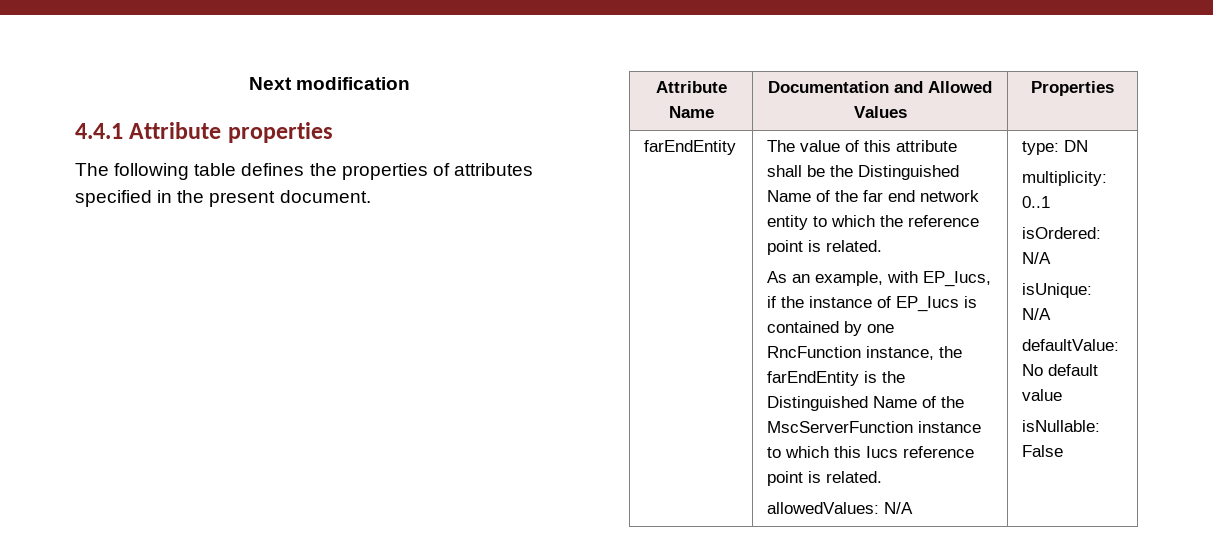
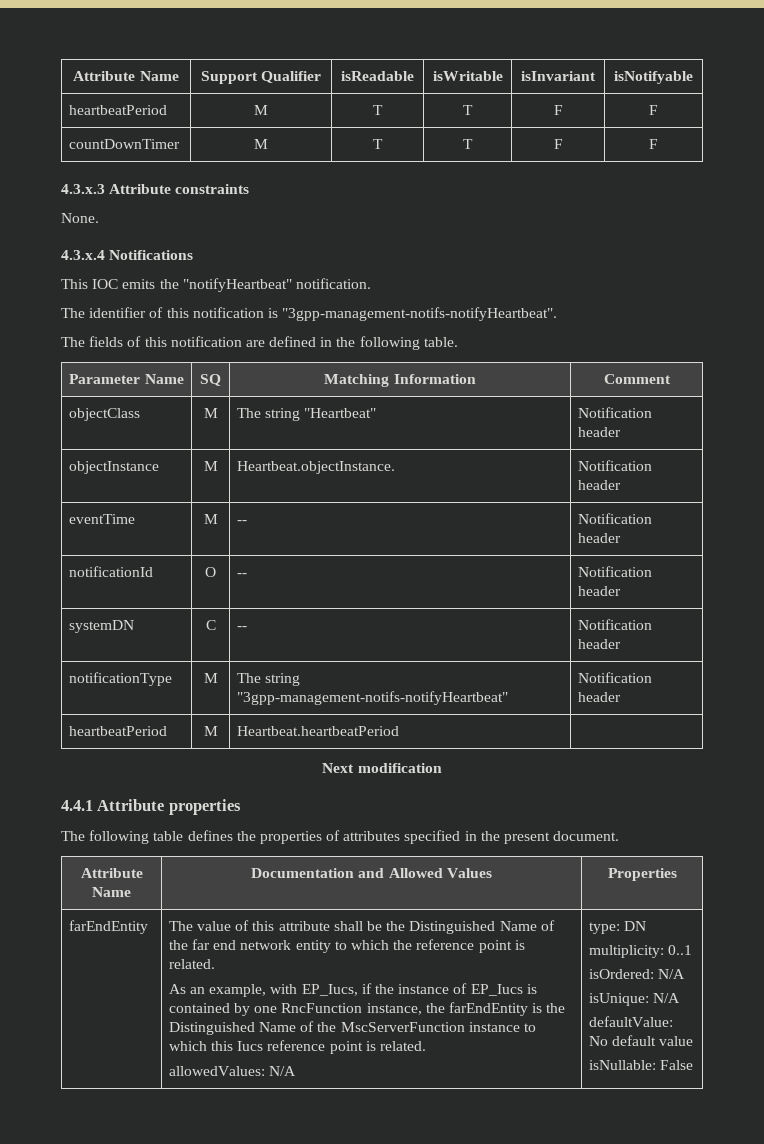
(248, 83) none -> [73,71,179,81] [200,71,322,84] [341,71,414,81] [432,71,503,81] [521,71,596,81] [614,71,693,84] [68,105,167,115] [254,105,268,115] [373,105,383,115] [463,105,473,115] [553,105,563,115] [649,105,658,115] [68,139,180,149] [254,139,268,149] [373,139,383,149] [463,139,473,149] [553,139,563,149] [649,139,658,149] [61,184,250,194] [61,213,99,223] [61,250,194,260] [61,278,371,292] [61,307,558,321] [61,336,458,350] [69,374,184,384] [200,374,221,386] [324,374,476,387] [603,374,671,384] [68,408,140,421] [203,408,218,418] [236,408,377,421] [577,407,652,418] [577,427,621,437] [68,461,159,474] [203,461,218,471] [236,461,395,474] [577,460,652,471] [577,480,621,490] [68,514,135,524] [203,514,218,524] [236,520,247,524] [577,513,652,524] [577,533,621,543] [68,566,153,577] [205,567,216,577] [236,573,247,577] [577,566,652,577] [577,586,621,596] [68,620,134,633] [205,620,216,630] [236,626,247,630] [577,619,652,630] [577,639,621,649] [68,672,172,686] [203,673,218,683] [236,673,301,686] [236,691,508,705] [577,672,652,683] [577,692,621,702] [68,726,167,736] [203,726,218,736] [236,726,399,736] Attribute Name | Support Qualifier | isReadable | isWritable | isInvariant | isNotifyable // heartbeatPeriod | M | T | T | F | F // countDownTimer | M | T | T | F | F // 4.3.x.3 Attribute constraints // None. // 4.3.x.4 Notifications // This IOC emits the "notifyHeartbeat" notification. // The identifier of this notification is "3gpp-management-notifs-notifyHeartbeat". // The fields of this notification are defined in the following table. // Parameter Name | SQ | Matching Information | Comment // objectClass | M | The string "Heartbeat" | Notification header // objectInstance | M | Heartbeat.objectInstance. | Notification header // eventTime | M | -- | Notification header // notificationId | O | -- | Notification header // systemDN | C | -- | Notification header // notificationType | M | The string "3gpp-management-notifs-notifyHeartbeat" | Notification header // heartbeatPeriod | M | Heartbeat.heartbeatPeriod | //

